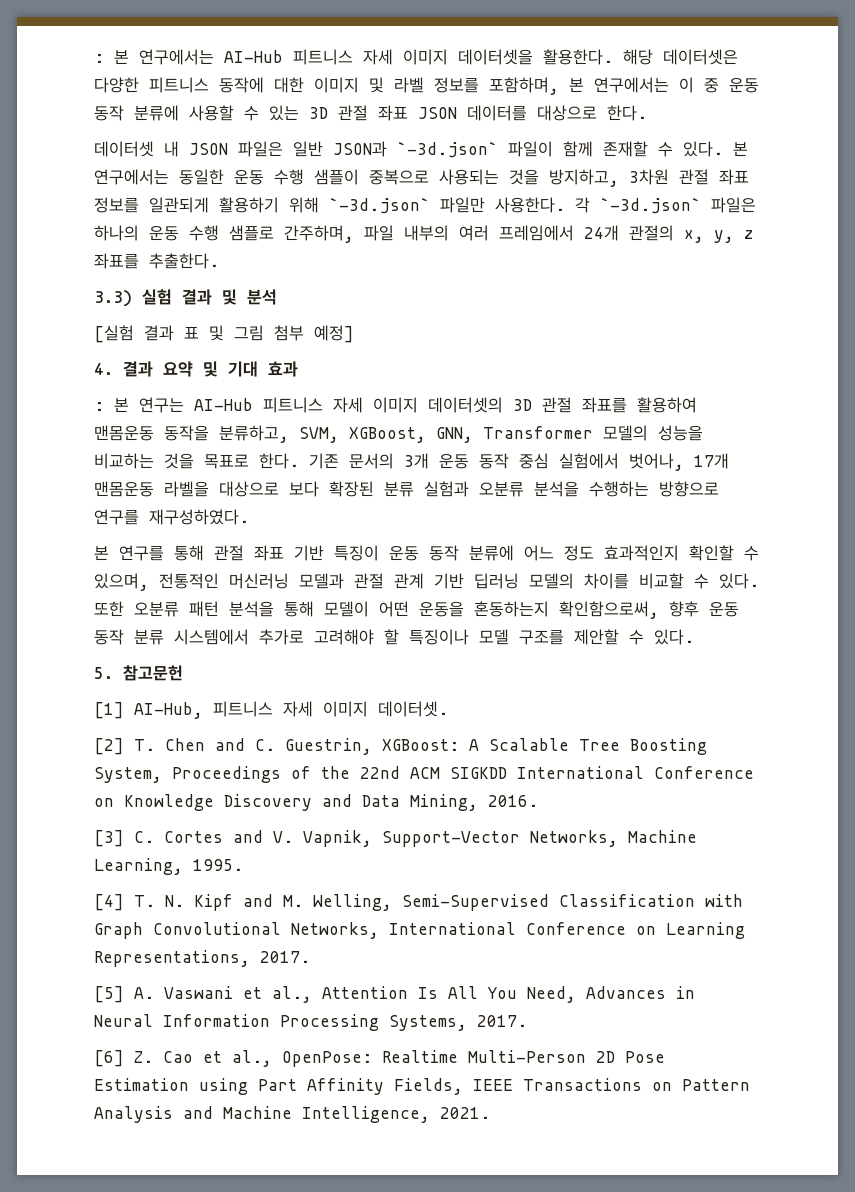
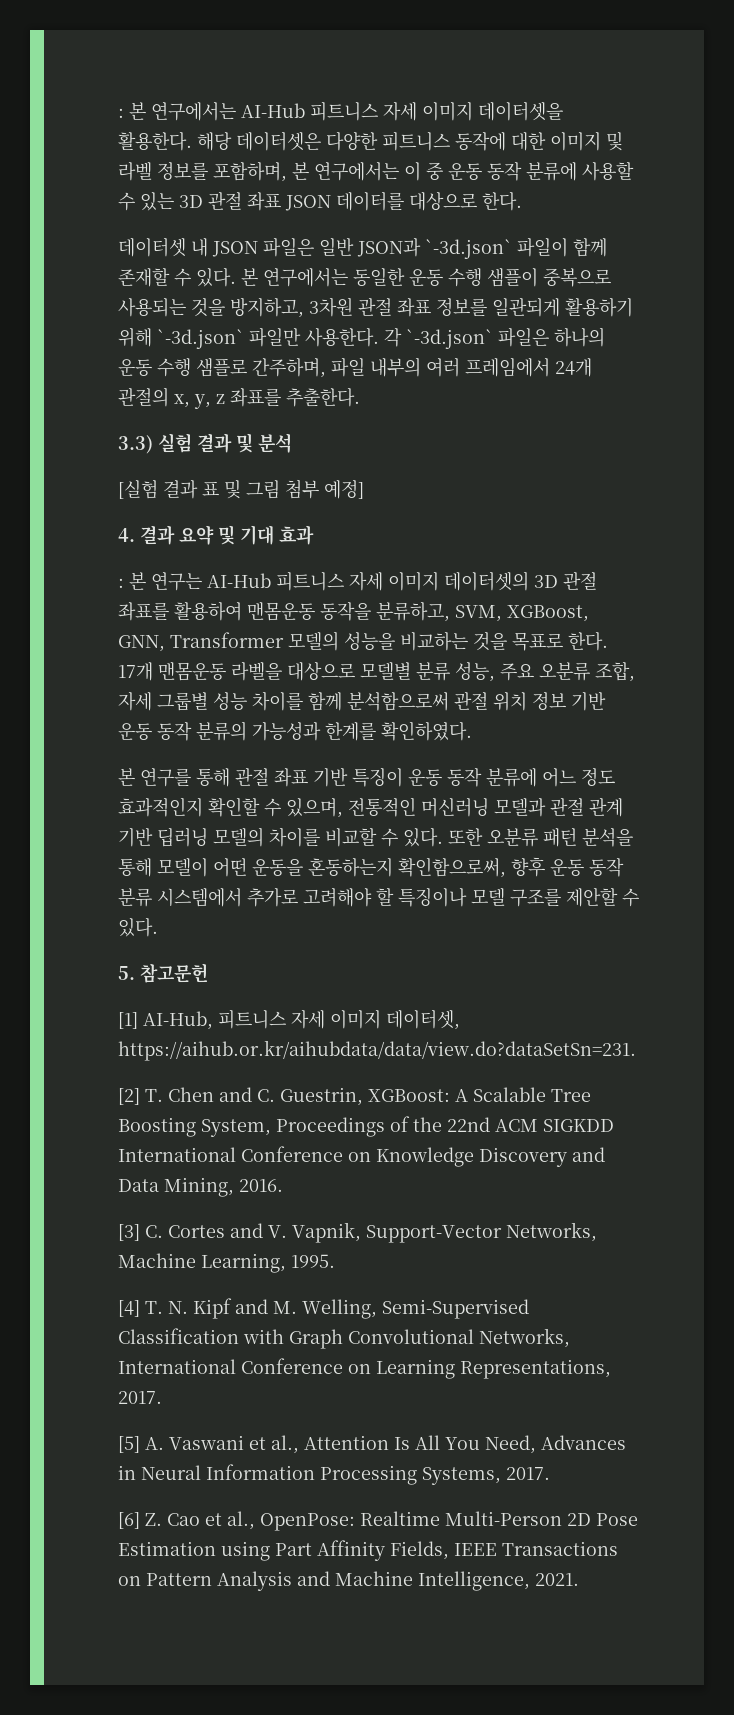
[309,453,729,471] [94,481,719,497] [94,509,249,525] 기존 문서의 3개 운동 동작 중심 실험에서 벗어나, 17개 맨몸운동 라벨을 대상으로 보다 확장된 분류 실험과 오분류 분석을 수행하는 방향으로 연구를 재구성하였다. -> [118,662,635,682] [118,691,606,711] [118,721,472,741] 17개 맨몸운동 라벨을 대상으로 모델별 분류 성능, 주요 오분류 조합, 자세 그룹별 성능 차이를 함께 분석함으로써 관절 위치 정보 기반 운동 동작 분류의 가능성과 한계를 확인하였다.
[378,701,448,717] 데이터셋. -> [386,1009,460,1030] [118,1040,636,1061] 데이터셋, https://aihub.or.kr/aihubdata/data/view.do?dataSetSn=231.

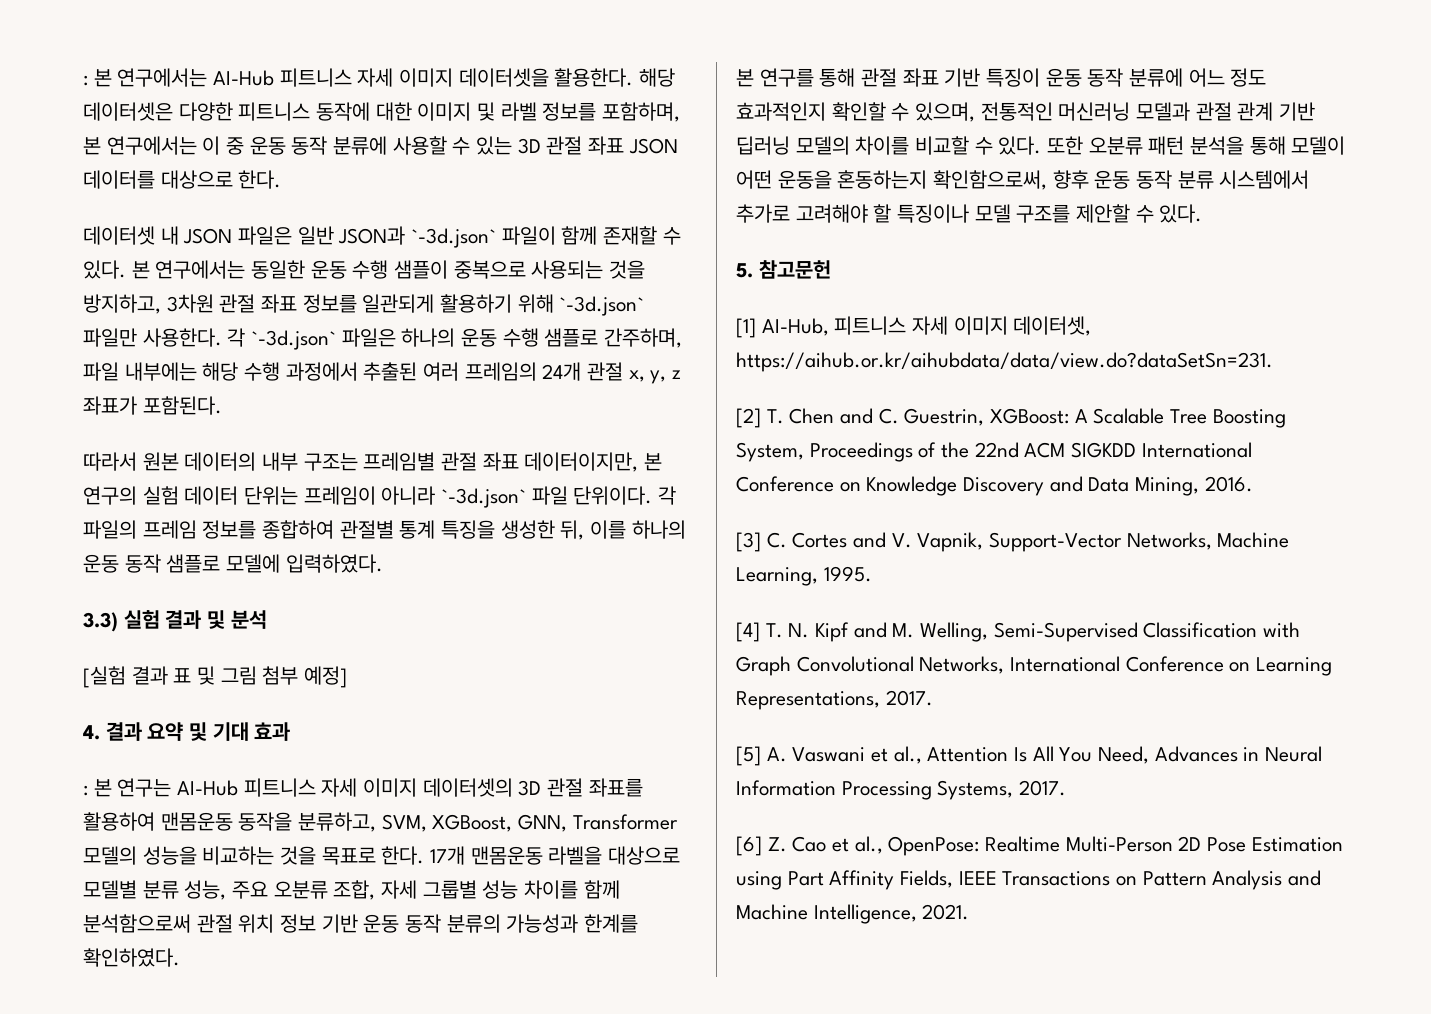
[370,357,592,377] [118,387,360,409] 내부의 여러 프레임에서 24개 관절의 x, y, z 좌표를 추출한다. -> [124,362,682,384] [83,396,222,415] [83,452,663,472] [83,486,677,508] [83,520,686,540] [83,554,383,573] 내부에는 해당 수행 과정에서 추출된 여러 프레임의 24개 관절 x, y, z 좌표가 포함된다. // 따라서 원본 데이터의 내부 구조는 프레임별 관절 좌표 데이터이지만, 본 연구의 실험 데이터 단위는 프레임이 아니라 `-3d.json` 파일 단위이다. 각 파일의 프레임 정보를 종합하여 관절별 통계 특징을 생성한 뒤, 이를 하나의 운동 동작 샘플로 모델에 입력하였다.

